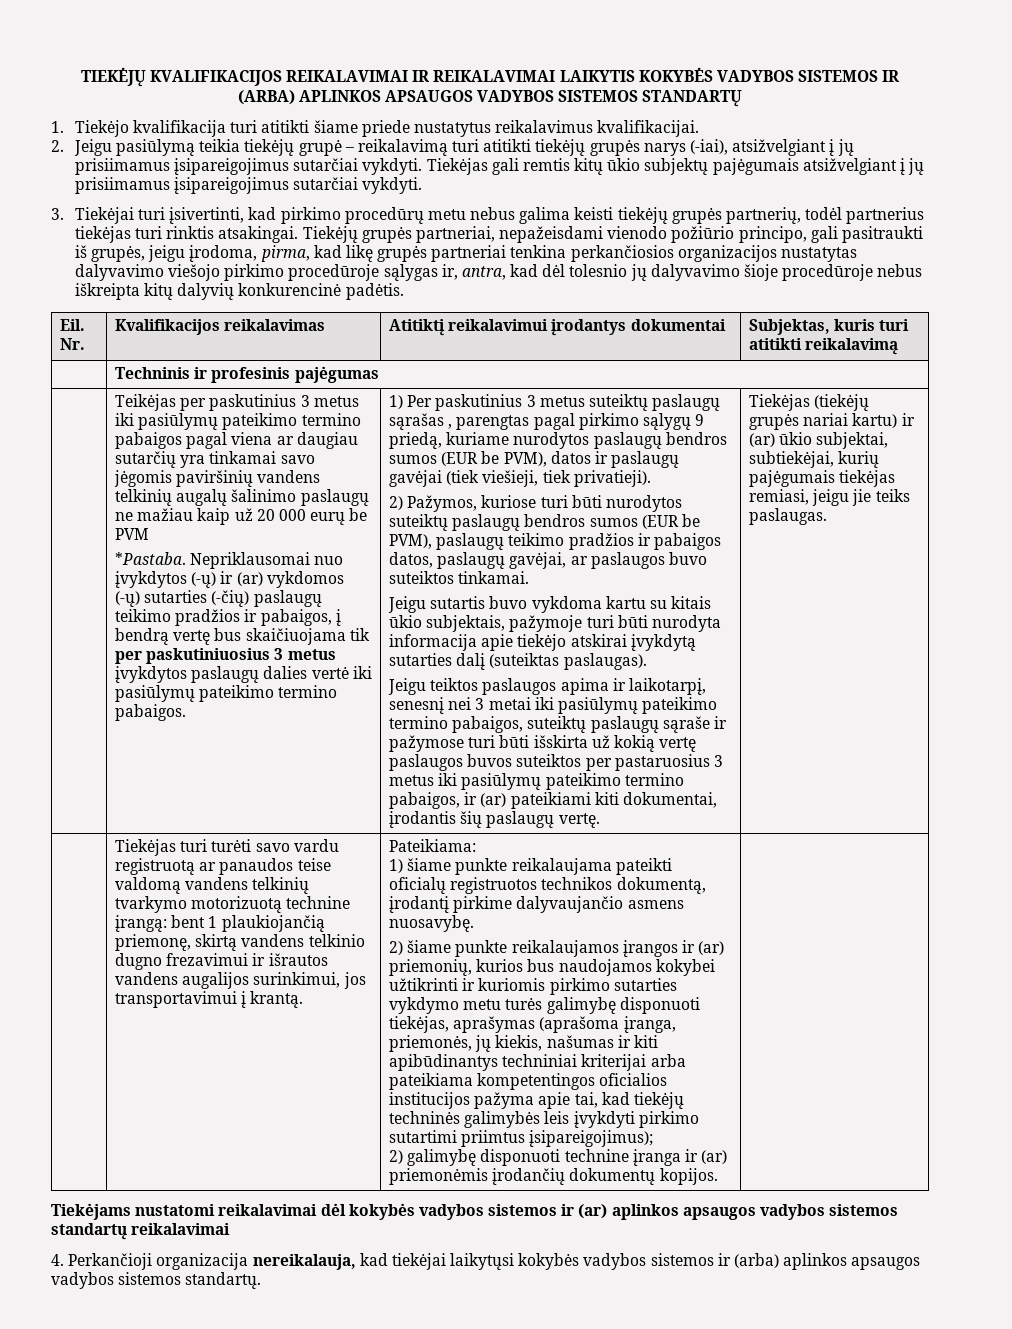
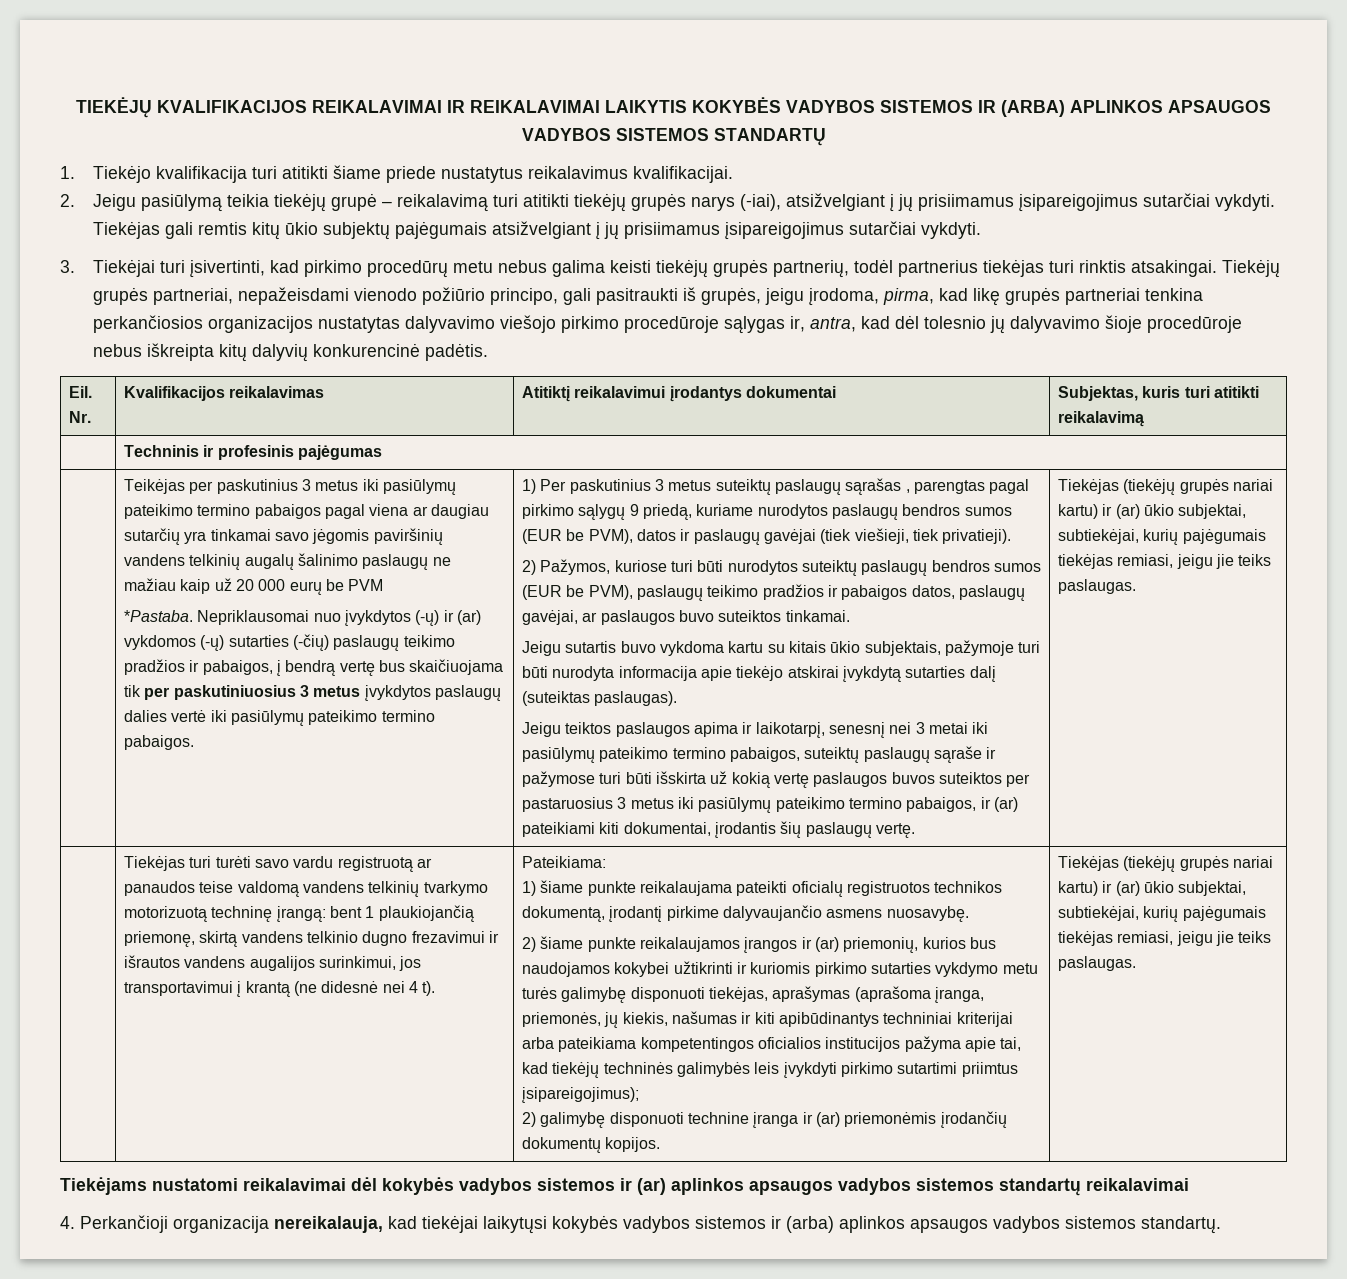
[286,896,351,909] technine -> [211,906,273,922] techninę
[250,991,304,1008] krantą. -> [245,981,436,997] krantą (ne didesnė nei 4 t).
(718, 1176) none -> [1057,856,1273,872] [1057,881,1247,896] [1057,906,1266,922] [1057,931,1272,946] [1057,956,1136,971] Tiekėjas (tiekėjų grupės nariai kartu) ir (ar) ūkio subjektai, subtiekėjai, kurių pajėgumais tiekėjas remiasi, jeigu jie teiks paslaugas.

